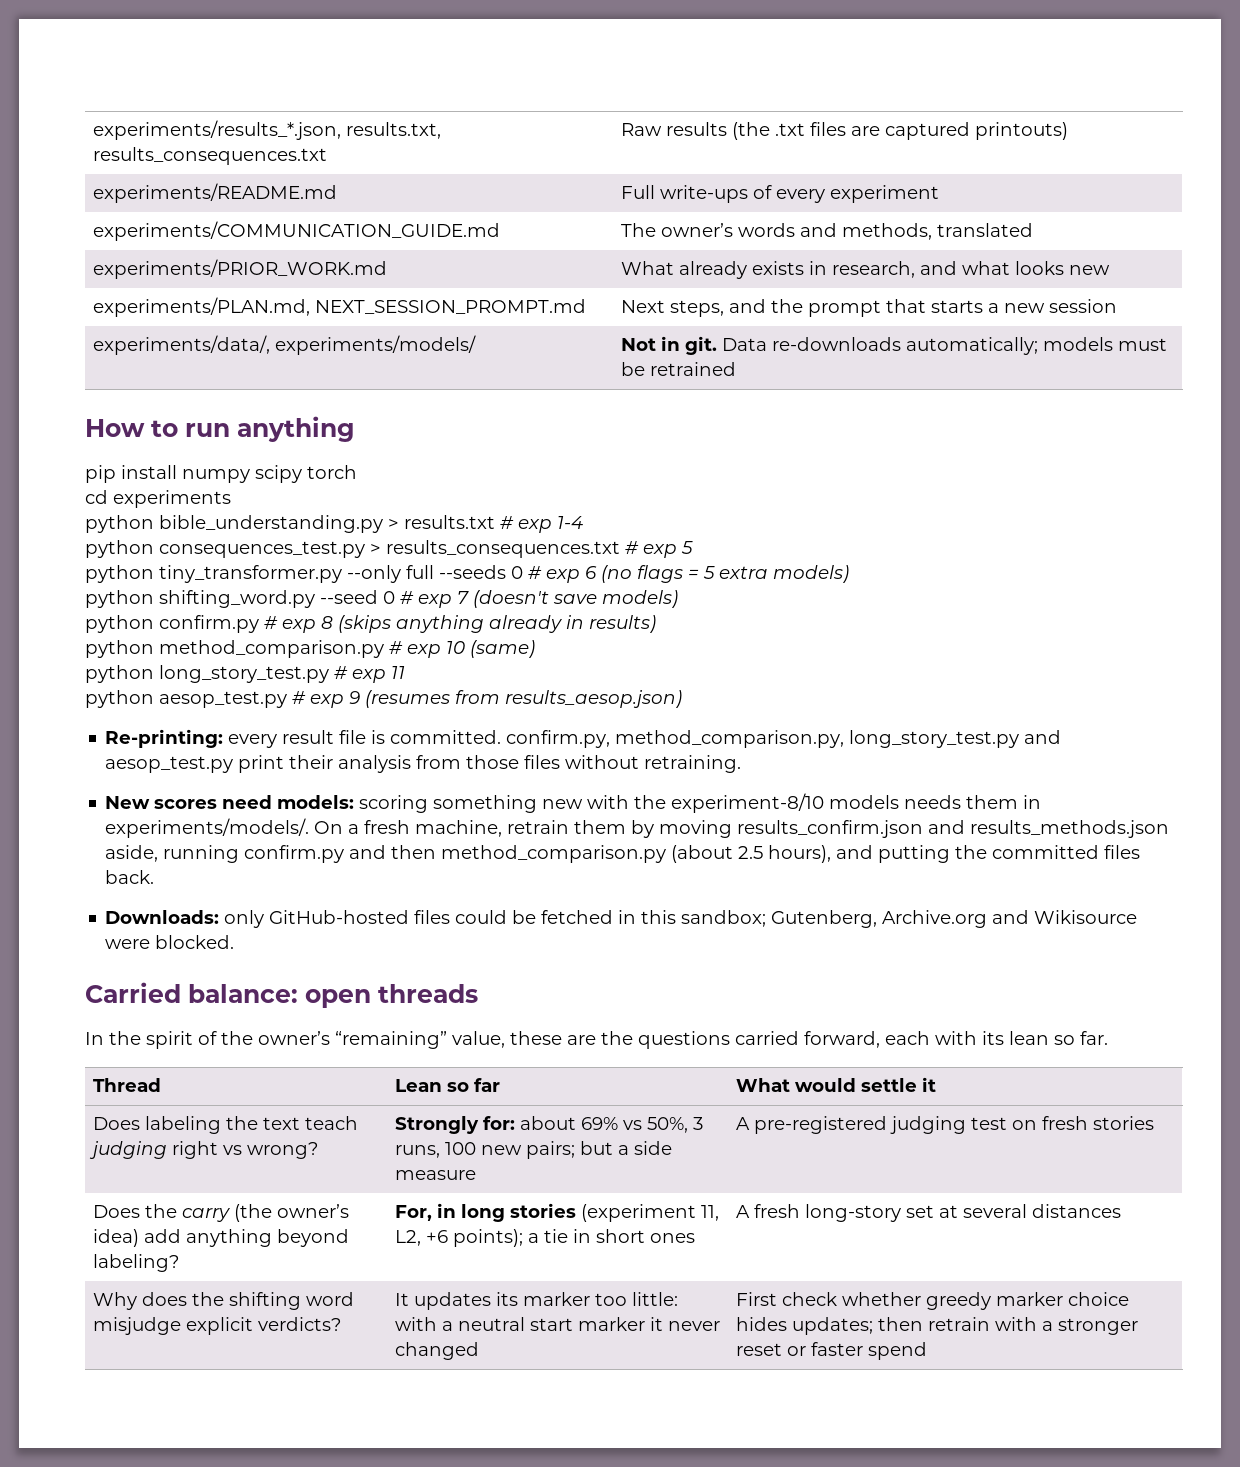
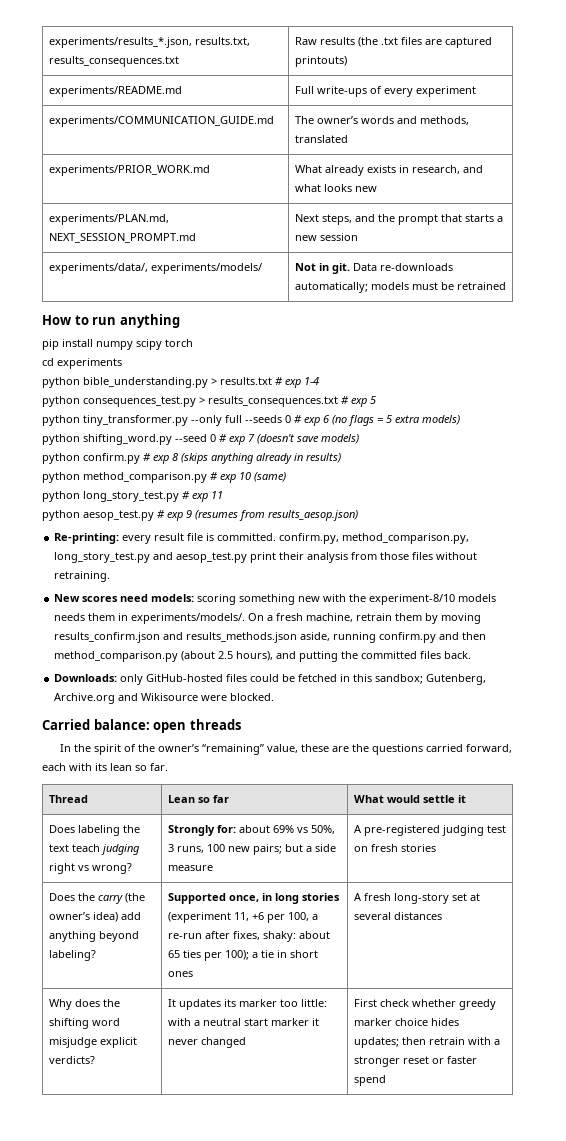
[395,1205,433,1221] For, -> [167,893,259,904] Supported once,
[395,1229,524,1247] L2, +6 points); -> [251,912,318,923] [167,931,330,942] [167,950,249,961] +6 per 100, a re-run after fixes, shaky: about 65 ties per 100);

